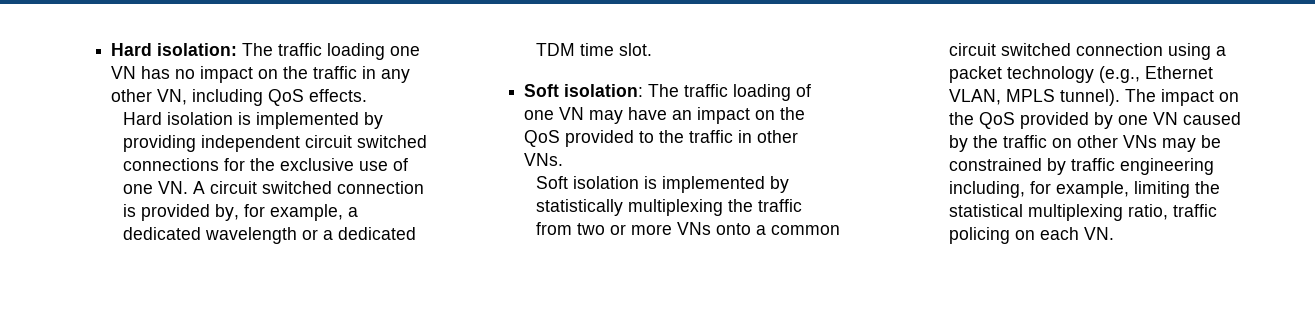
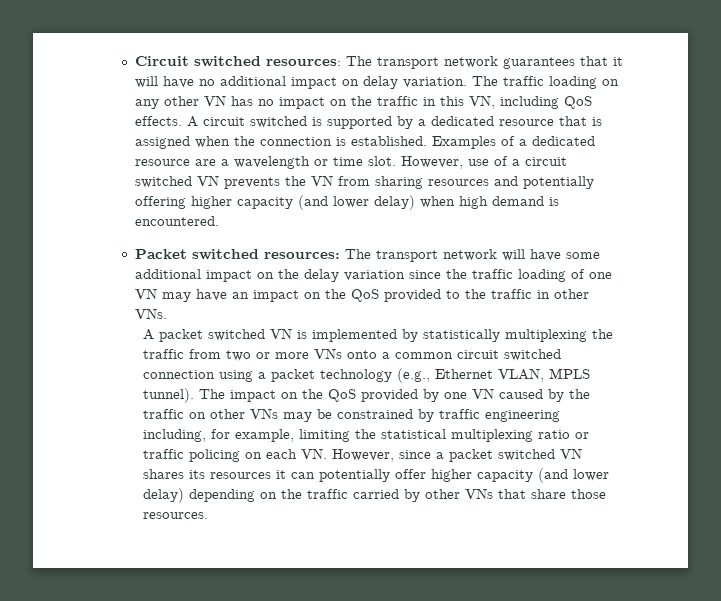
[111,43,421,60] Hard isolation: The traffic loading one -> [135,56,624,69] [135,76,620,89] [135,96,200,109] Circuit switched resources: The transport network guarantees that it will have no additional impact on delay variation. The traffic loading on any other
[381,69,411,83] [111,89,153,102] any other -> [440,96,465,106] this
[123,112,384,129] [123,135,428,152] [123,158,409,171] [123,181,425,194] [123,204,359,221] [123,227,417,244] [536,43,653,56] [524,84,680,97] // Hard isolation is implemented by providing independent circuit switched connections for the exclusive use of one VN. A circuit switched connection is provided by, for example, a dedicated wavelength or a dedicated TDM time slot. // Soft isolation: The -> [187,116,603,129] [135,136,596,149] [135,156,568,169] [135,175,595,189] [135,195,560,210] [135,216,220,226] [135,249,601,262] [135,269,468,282] A circuit switched is supported by a dedicated resource that is assigned when the connection is established. Examples of a dedicated resource are a wavelength or time slot. However, use of a circuit switched VN prevents the VN from sharing resources and potentially offering higher capacity (and lower delay) when high demand is encountered. // Packet switched resources: The transport network will have some additional impact on the delay variation since the
[536,176,640,189] Soft isolation -> [142,328,292,342] A packet switched VN
[1128,204,1169,220] ratio, -> [537,430,589,439] ratio or
(1115, 233) none -> [331,448,582,462] [142,468,609,483] [142,488,606,503] [142,512,208,519] However, since a packet switched VN shares its resources it can potentially offer higher capacity (and lower delay) depending on the traffic carried by other VNs that share those resources.

